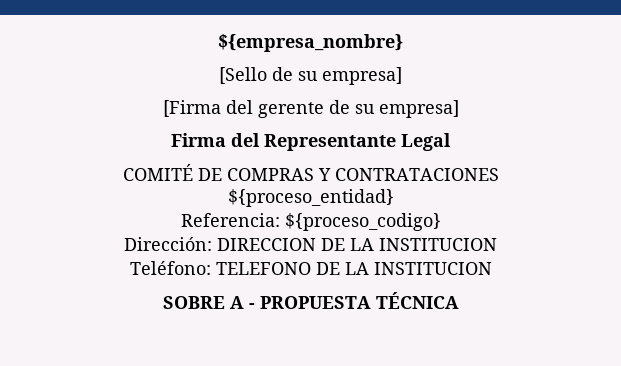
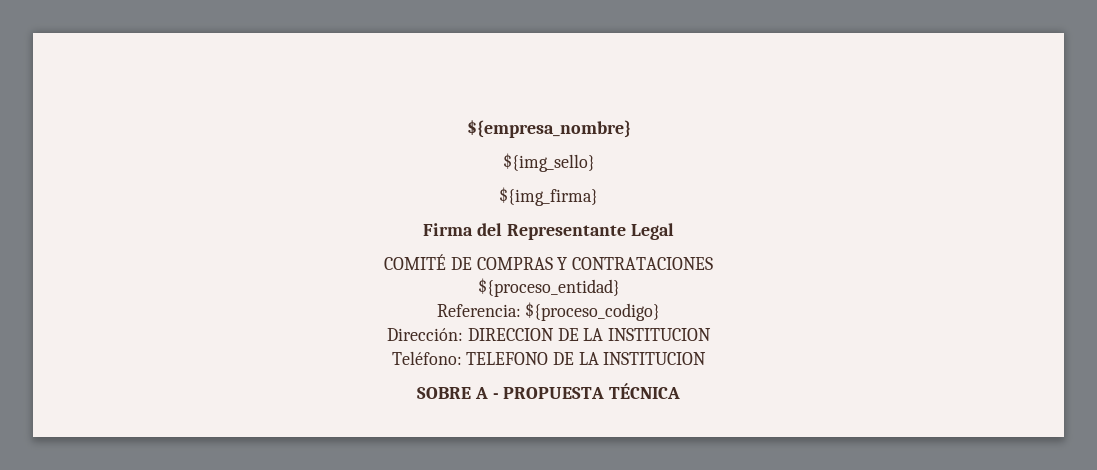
[219,67,402,85] [162,100,459,118] [Sello de su empresa] // [Firma del gerente de su empresa] -> [502,153,595,172] [499,187,598,206] ${img_sello} // ${img_firma}

